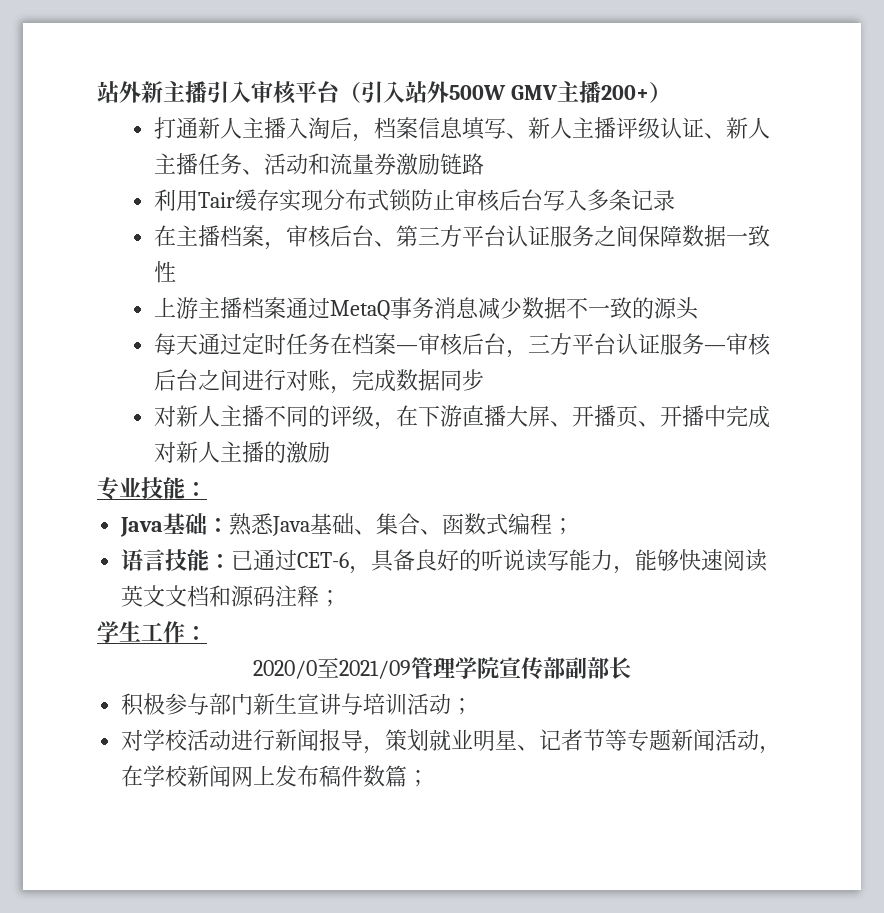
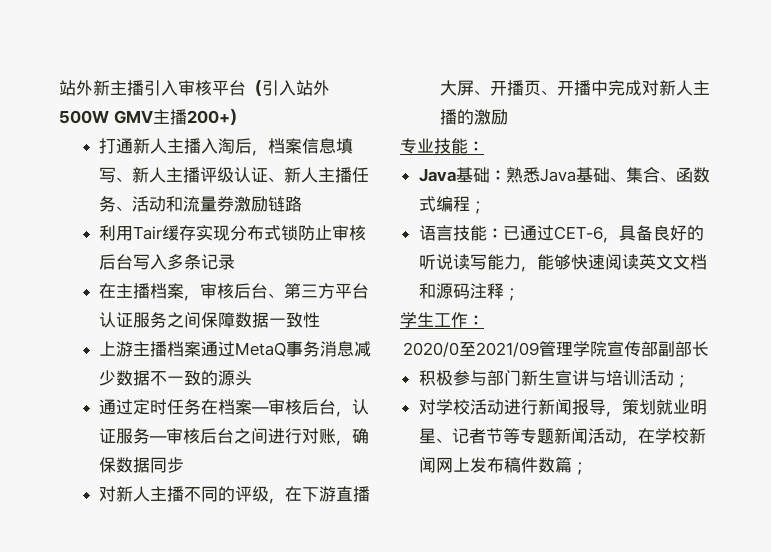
[153,333,198,355] 每天 -> (252, 378) none
[527,333,616,355] 三方平台 -> (352, 414) none
[351,369,396,392] 完成 -> [351,428,369,444] [98,457,116,473] 确保

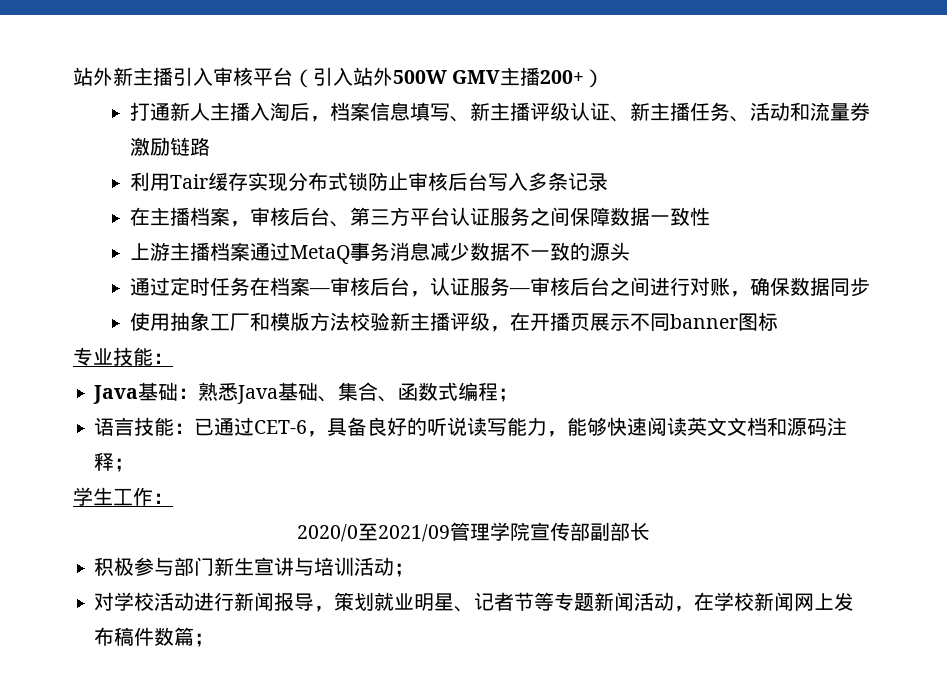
[148,167,166,183] 人 -> (490, 111) none
[300,167,318,183] 人 -> (650, 111) none
[98,486,370,504] [439,80,710,96] [439,109,508,125] 对新人主播不同的评级，在下游直播大屏、开播页、开播中完成对新人主播的激励 -> [129,312,778,332] 使用抽象工厂和模版方法校验新主播评级，在开播页展示不同banner图标

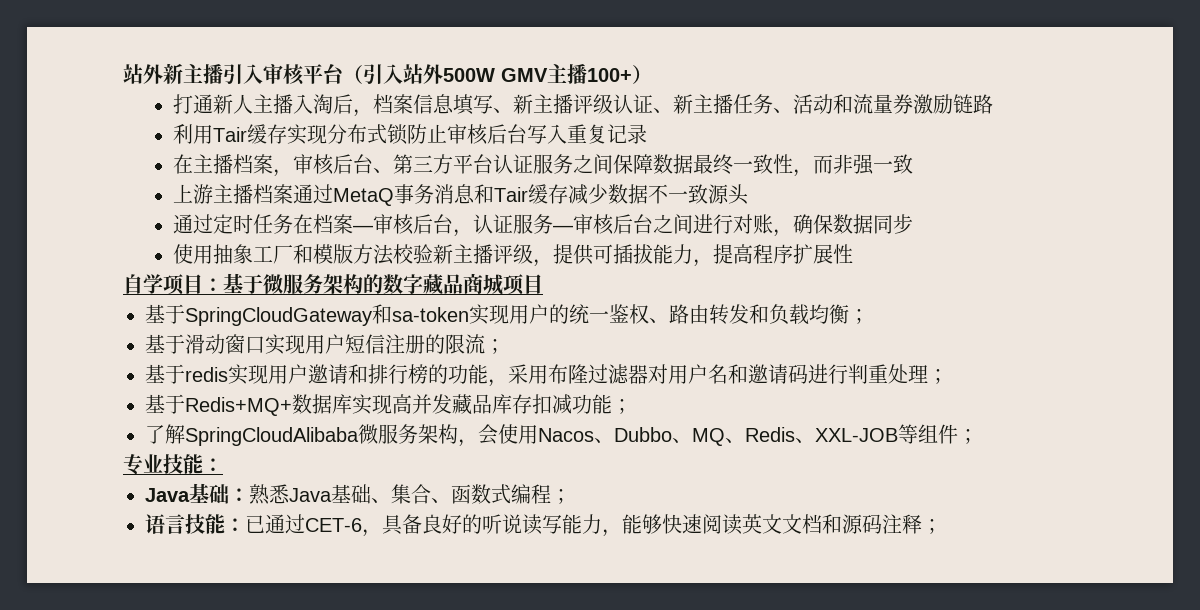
[540,70,585,84] 200+ -> [587,68,632,82] 100+
[527,172,568,191] 多条 -> [567,124,608,144] 重复
(650, 216) none -> [693,154,734,175] 最终
(710, 216) none -> [793,154,914,177] ，而非强一致
(430, 251) none -> [474,184,569,204] 和Tair缓存
[569,242,590,261] 的 -> (709, 194) none
[509,312,778,331] 在开播页展示不同banner图标 -> [553,244,854,267] [123,273,543,295] [145,304,869,326] [145,334,505,355] [145,364,948,387] [145,394,632,416] [145,424,978,447] 提供可插拔能力，提高程序扩展性 // 自学项目：基于微服务架构的数字藏品商城项目 // 基于SpringCloudGateway和sa-token实现用户的统一鉴权、路由转发和负载均衡； // 基于滑动窗口实现用户短信注册的限流； // 基于redis实现用户邀请和排行榜的功能，采用布隆过滤器对用户名和邀请码进行判重处理； // 基于Redis+MQ+数据库实现高并发藏品库存扣减功能； // 了解SpringCloudAlibaba微服务架构，会使用Nacos、Dubbo、MQ、Redis、XXL-JOB等组件；
[73,487,173,506] [297,522,650,542] [94,557,415,577] [94,592,855,612] [94,627,215,647] // 学生工作： // 2020/0至2021/09管理学院宣传部副部长 // 积极参与部门新生宣讲与培训活动； // 对学校活动进行新闻报导，策划就业明星、记者节等专题新闻活动，在学校新闻网上发布稿件数篇； -> (942, 526) none

